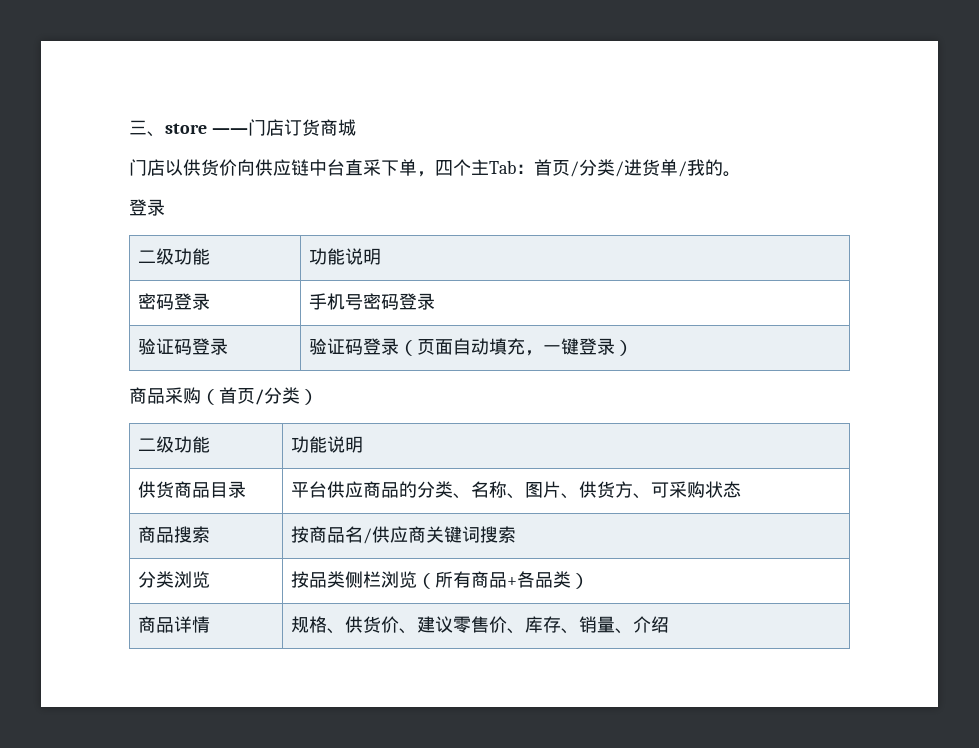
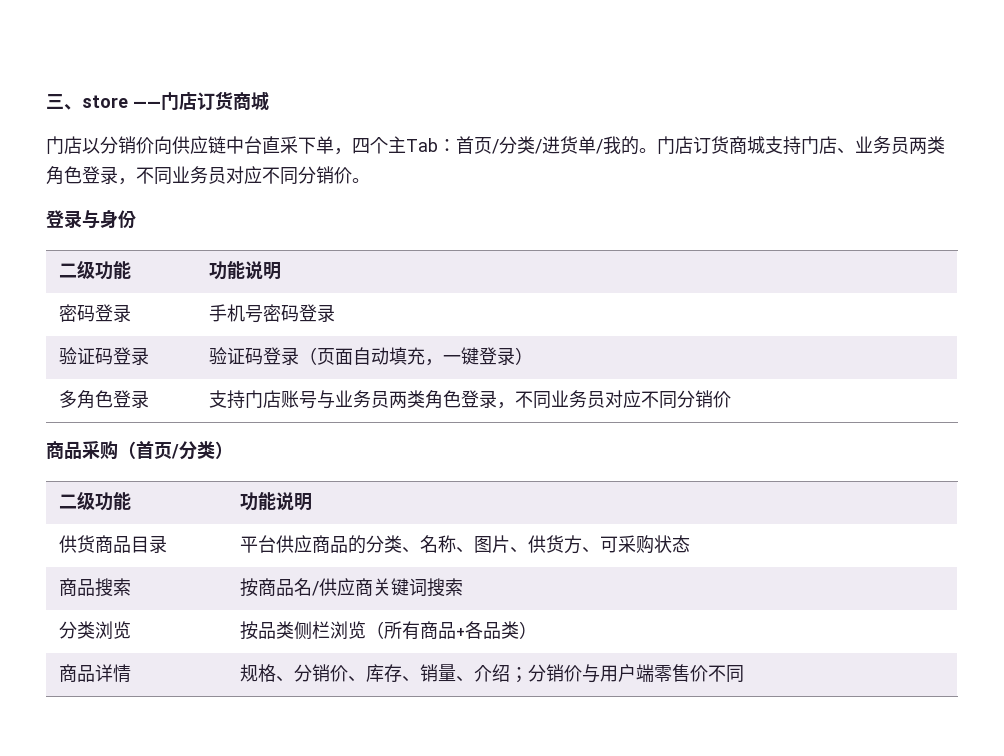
[183,159,219,176] 供货 -> [100,136,136,154] 分销
[129,199,165,216] // 登录 -> [657,136,945,155] [46,166,370,185] [46,210,136,229] 门店订货商城支持门店、业务员两类角色登录，不同业务员对应不同分销价。 // 登录与身份
(634, 348) none -> [58,390,149,409] [208,390,731,409] // 多角色登录 | 支持门店账号与业务员两类角色登录，不同业务员对应不同分销价
[345,616,490,634] 供货价、建议零售 -> [293,664,330,682] 分销
(670, 624) none -> [509,664,744,683] ；分销价与用户端零售价不同

